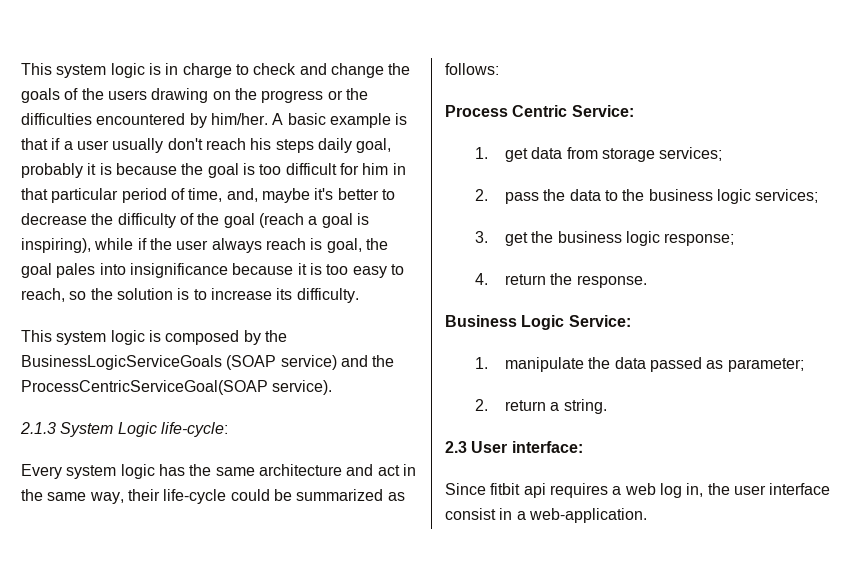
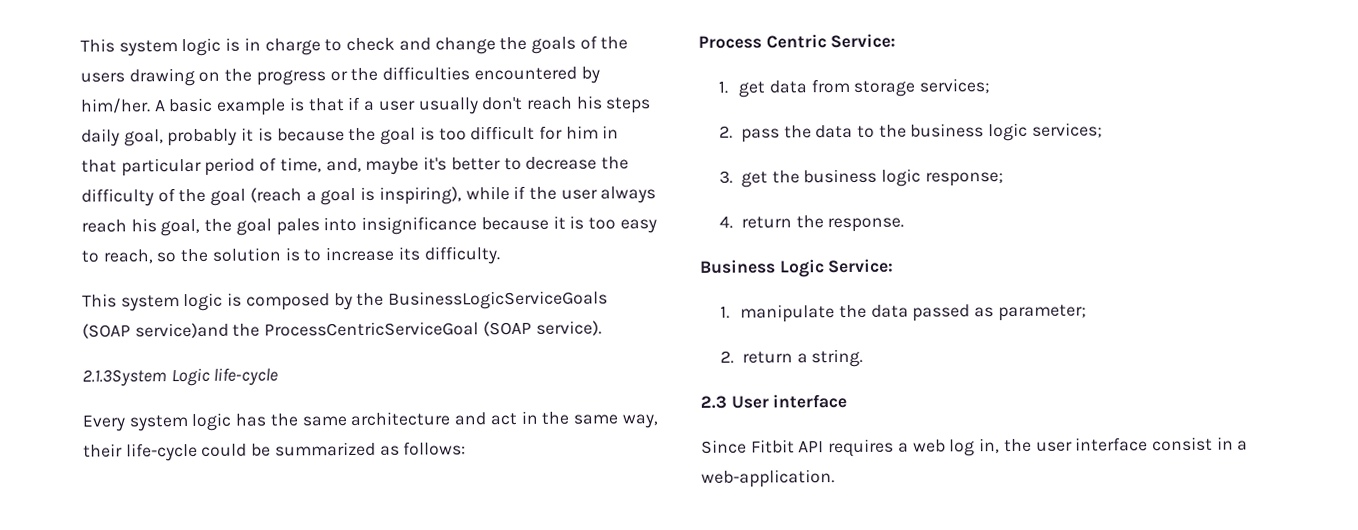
[310,238,323,250] is -> [130,218,157,233] his
[280,355,395,370] [21,380,333,395] [20,422,228,437] service) and the ProcessCentricServiceGoal(SOAP service). // 2.1.3 System Logic life-cycle: -> [134,320,602,339] [82,367,279,387] service)and the ProcessCentricServiceGoal (SOAP service). // 2.1.3System Logic life-cycle
[511,441,583,453] interface: -> [772,393,848,409] interface
[490,483,546,498] fitbit api -> [750,439,825,454] Fitbit API

